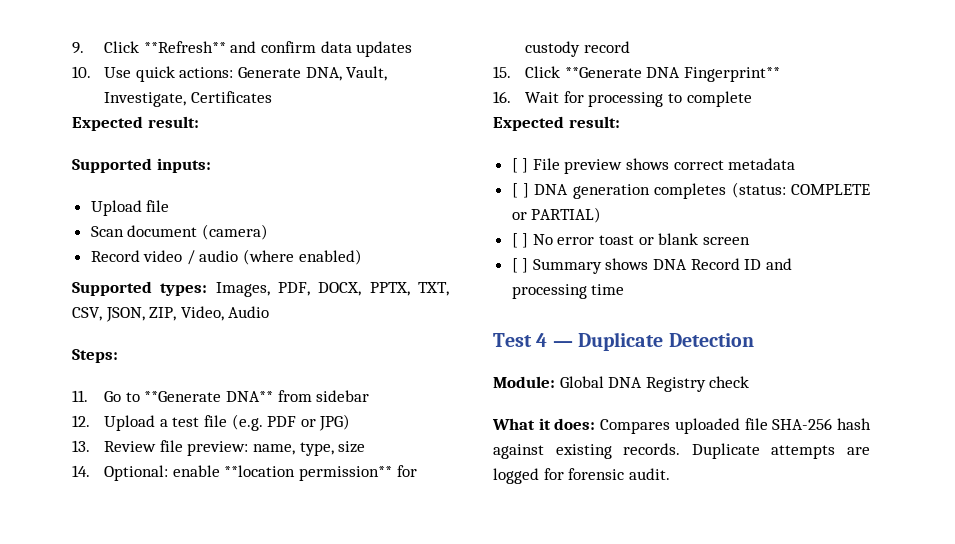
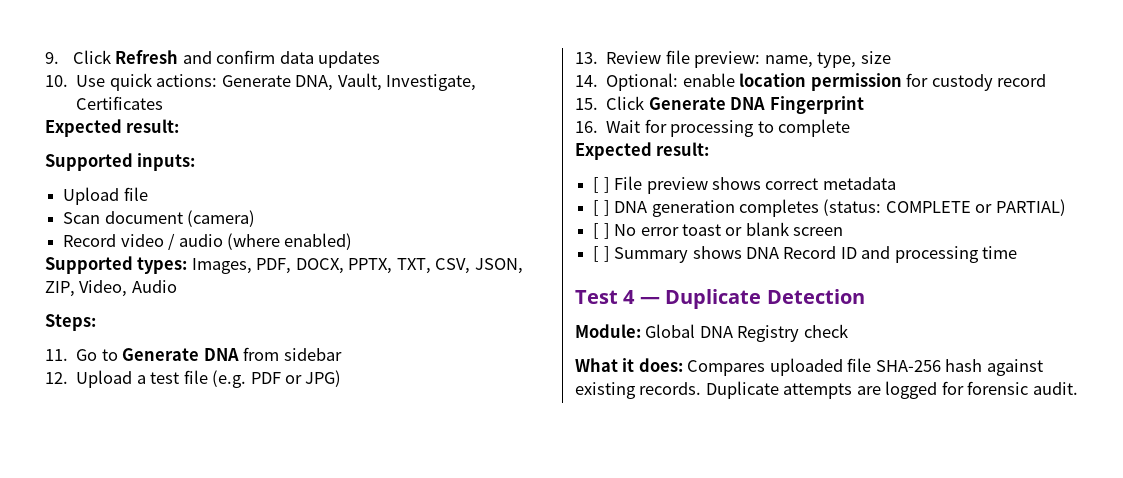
[143,41,226,53] **Refresh** -> [115,50,179,64] Refresh
[144,391,273,402] **Generate DNA** -> [122,348,239,361] Generate DNA
[224,465,392,481] **location permission** -> [739,73,902,91] location permission
[564,67,780,82] **Generate DNA Fingerprint** -> [648,96,864,114] Generate DNA Fingerprint

